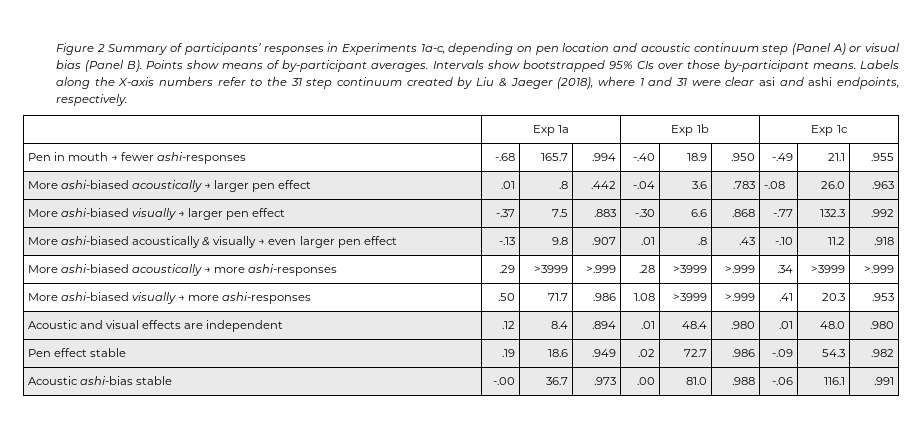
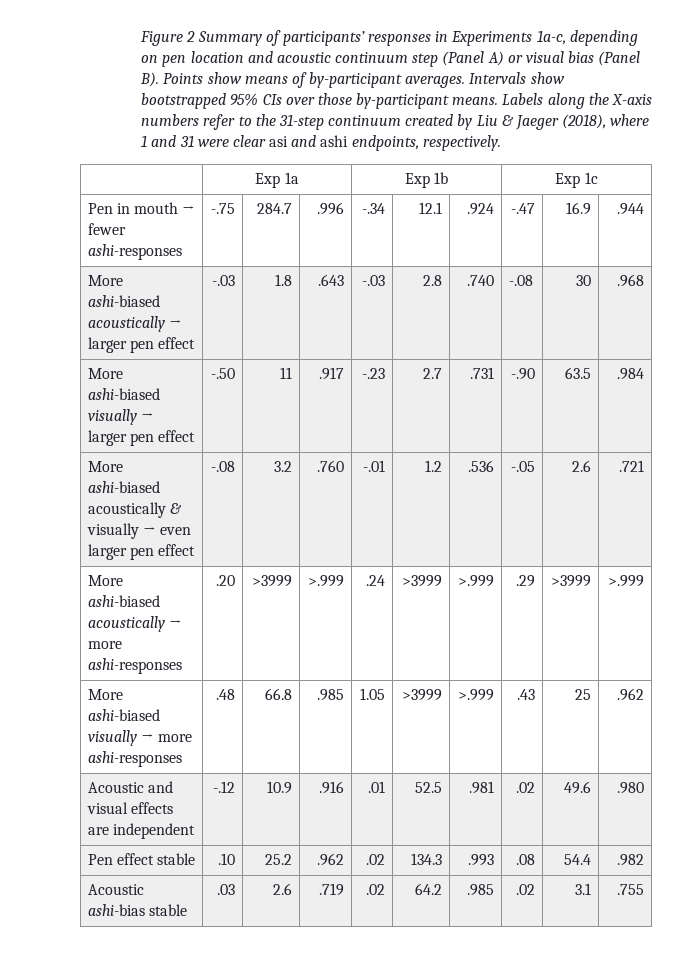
[290,78,333,89] 31 step -> [278,114,324,130] 31-step
[495,153,516,161] [541,153,569,161] [592,153,617,161] [633,153,656,161] [687,153,708,161] [731,153,756,161] [772,153,794,161] [828,153,846,161] [871,153,895,161] -.68 | 165.7 | .994 | -.40 | 18.9 | .950 | -.49 | 21.1 | .955 -> [211,203,236,214] [257,203,293,214] [317,202,345,215] [362,203,386,214] [419,202,443,214] [467,203,495,215] [511,203,536,214] [566,202,592,215] [617,203,645,215] -.75 | 284.7 | .996 | -.34 | 12.1 | .924 | -.47 | 16.9 | .944
[501,181,516,189] [559,181,569,189] [591,181,617,189] [633,181,656,189] [692,181,708,189] [733,181,756,189] [763,181,785,189] [821,181,846,189] [872,181,895,189] .01 | .8 | .442 | -.04 | 3.6 | .783 | -.08 | 26.0 | .963 -> [212,275,236,286] [275,274,293,286] [318,274,345,286] [362,275,386,286] [423,275,443,286] [467,275,495,286] [508,275,533,286] [576,275,592,286] [617,274,645,287] -.03 | 1.8 | .643 | -.03 | 2.8 | .740 | -.08 | 30 | .968
[496,209,516,217] [552,209,569,217] [594,209,617,217] [635,209,656,217] [691,209,708,217] [732,209,756,217] [773,209,794,217] [820,209,846,217] [871,209,895,217] -.37 | 7.5 | .883 | -.30 | 6.6 | .868 | -.77 | 132.3 | .992 -> [211,368,236,379] [280,367,293,379] [319,367,345,380] [362,368,386,379] [423,368,443,379] [470,367,495,379] [511,368,536,380] [565,367,592,379] [617,368,645,380] -.50 | 11 | .917 | -.23 | 2.7 | .731 | -.90 | 63.5 | .984
[499,237,516,245] [552,237,569,245] [592,237,617,245] [641,237,656,245] [698,237,708,245] [739,237,756,245] [775,237,794,245] [828,237,846,245] [874,237,895,245] -.13 | 9.8 | .907 | .01 | .8 | .43 | -.10 | 11.2 | .918 -> [211,461,236,472] [274,461,293,472] [317,460,345,472] [363,460,386,472] [425,460,443,472] [468,460,495,472] [511,461,536,472] [572,460,592,472] [619,460,645,472] -.08 | 3.2 | .760 | -.01 | 1.2 | .536 | -.05 | 2.6 | .721
[499,265,516,273] [534,265,569,273] [586,265,617,273] [639,265,656,273] [673,265,708,273] [725,265,756,273] [777,265,794,273] .29 | >3999 | >.999 | .28 | >3999 | >.999 | .34 -> [216,575,236,586] [252,575,293,587] [308,575,345,587] [366,575,386,586] [402,575,443,587] [458,575,495,587] [516,575,536,587] .20 | >3999 | >.999 | .24 | >3999 | >.999 | .29
[498,293,516,301] [548,293,569,301] [593,293,617,301] [634,293,656,301] [673,293,708,301] [725,293,756,301] [779,293,794,301] [822,293,846,301] [872,293,895,301] .50 | 71.7 | .986 | 1.08 | >3999 | >.999 | .41 | 20.3 | .953 -> [216,689,236,700] [265,688,293,700] [317,689,345,701] [360,688,386,700] [402,689,443,701] [458,689,495,701] [517,689,536,700] [575,689,592,700] [617,688,645,701] .48 | 66.8 | .985 | 1.05 | >3999 | >.999 | .43 | 25 | .962
[502,321,516,329] [551,321,569,329] [592,321,617,329] [641,321,656,329] [682,321,708,329] [731,321,756,329] [779,321,794,329] [820,321,846,329] [870,321,895,329] [27,348,127,357] [502,349,516,357] [548,349,569,357] [592,349,617,357] [638,349,656,357] [684,349,708,357] [732,349,756,357] [772,349,794,357] [822,349,846,357] [871,349,895,357] [27,376,173,385] [493,377,516,385] [546,377,569,385] [594,377,617,385] [637,377,656,385] [686,377,708,385] [732,377,756,385] [772,377,794,385] [824,377,846,385] [874,377,895,385] .12 | 8.4 | .894 | .01 | 48.4 | .980 | .01 | 48.0 | .980 // Pen effect stable | .19 | 18.6 | .949 | .02 | 72.7 | .986 | -.09 | 54.3 | .982 // Acoustic ashi-bias stable | -.00 | 36.7 | .973 | .00 | 81.0 | .988 | -.06 | 116.1 | .991 -> [213,781,236,793] [267,781,293,794] [319,781,345,794] [368,781,386,793] [415,782,443,793] [469,781,495,794] [516,782,536,793] [564,781,592,794] [617,782,645,794] [87,853,196,865] [218,853,236,865] [265,854,293,865] [317,853,345,866] [366,854,386,865] [411,853,443,865] [468,854,495,866] [516,854,536,865] [564,854,592,865] [617,854,645,866] [87,884,144,895] [87,904,187,916] [217,884,236,895] [273,883,293,895] [319,883,345,896] [366,884,386,895] [415,883,443,895] [467,884,495,896] [516,884,536,895] [575,883,592,895] [617,884,645,895] -.12 | 10.9 | .916 | .01 | 52.5 | .981 | .02 | 49.6 | .980 // Pen effect stable | .10 | 25.2 | .962 | .02 | 134.3 | .993 | .08 | 54.4 | .982 // Acoustic ashi-bias stable | .03 | 2.6 | .719 | .02 | 64.2 | .985 | .02 | 3.1 | .755

